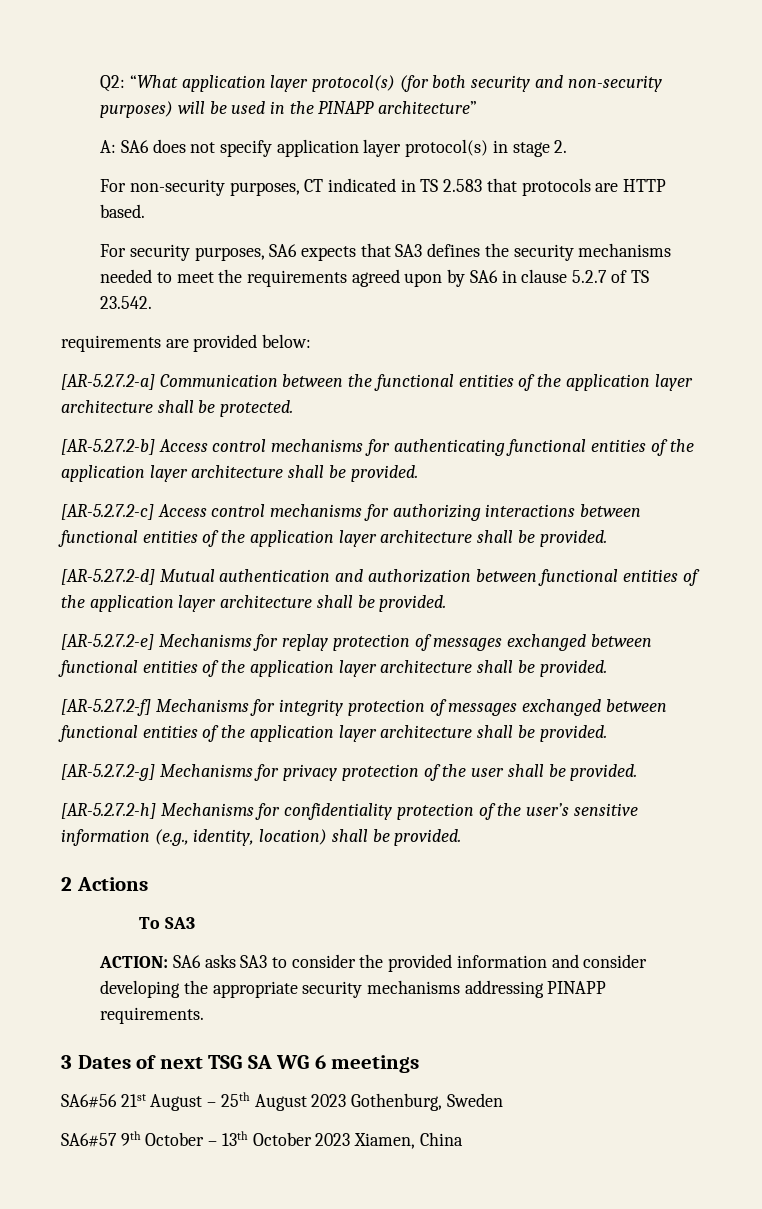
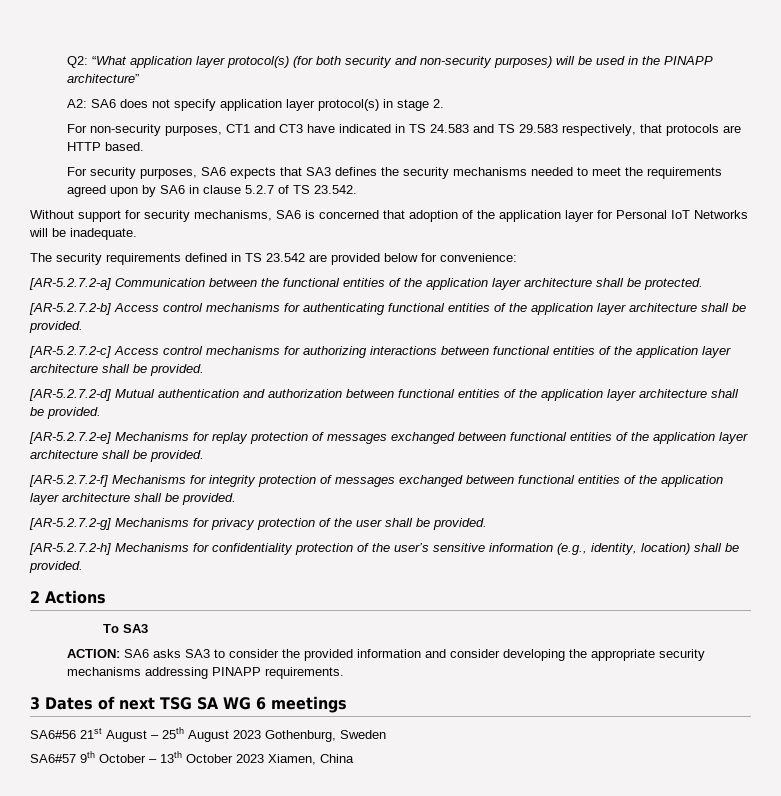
[100,140,117,153] A: -> [66,99,87,108] A2:
[304,178,483,192] CT indicated in TS 2.583 -> [225,124,636,136] CT1 and CT3 have indicated in TS 24.583 and TS 29.583 respectively,
[61,334,312,352] requirements are provided below: -> [30,210,748,222] [29,228,137,240] [30,253,517,265] Without support for security mechanisms, SA6 is concerned that adoption of the application layer for Personal IoT Networks will be inadequate. // The security requirements defined in TS 23.542 are provided below for convenience:

